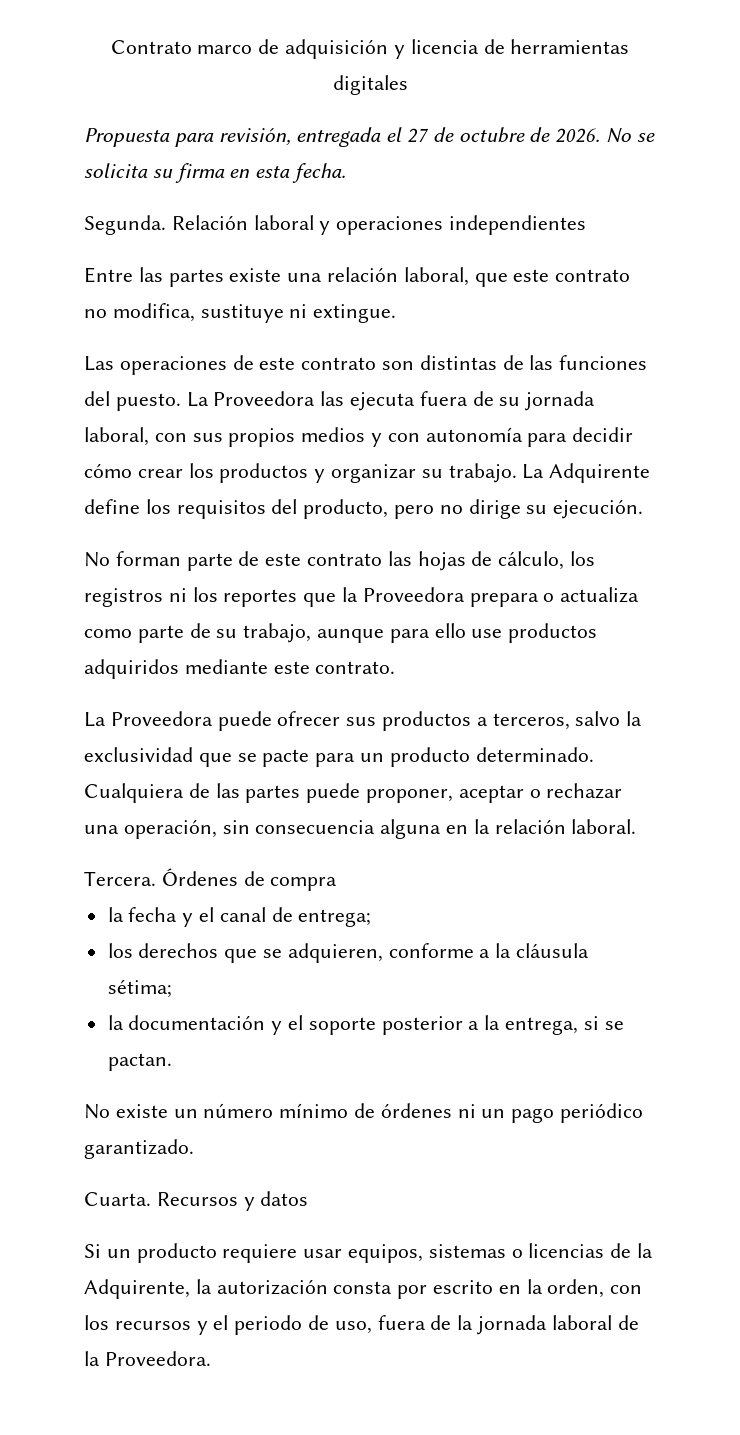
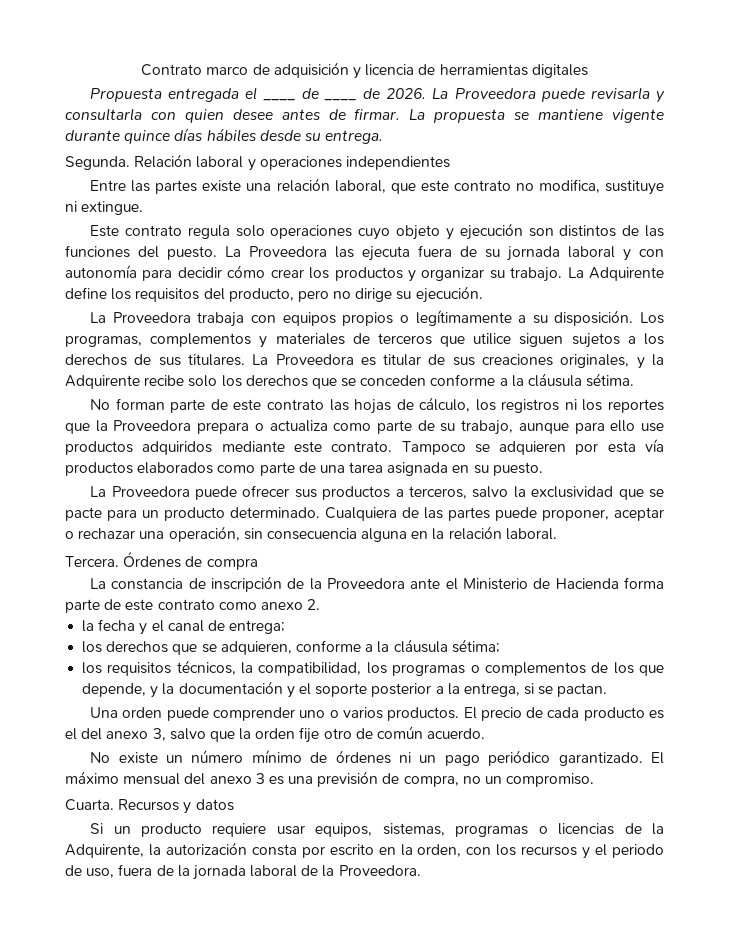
[174,127,655,147] [84,163,347,183] para revisión, entregada el 27 de octubre de 2026. No se solicita su firma en esta fecha. -> [168,87,296,102] [301,88,319,99] [323,99,357,101] [363,87,665,103] [65,108,664,123] [65,128,384,144] entregada el ____ de ____ de 2026. La Proveedora puede revisarla y consultarla con quien desee antes de firmar. La propuesta se mantiene vigente durante quince días hábiles desde su entrega.
[84,355,497,375] Las operaciones de este contrato son distintas -> [90,223,617,240] Este contrato regula solo operaciones cuyo objeto y ejecución son distintos
[84,427,366,447] laboral, con sus propios medios -> [568,246,615,258] laboral
(644, 509) none -> [90,310,665,327] [65,333,664,348] [65,354,664,369] [65,373,635,389] // La Proveedora trabaja con equipos propios o legítimamente a su disposición. Los programas, complementos y materiales de terceros que utilice siguen sujetos a los derechos de sus titulares. La Proveedora es titular de sus creaciones originales, y la Adquirente recibe solo los derechos que se conceden conforme a la cláusula sétima.
(396, 667) none -> [401,439,664,455] [65,462,543,476] Tampoco se adquieren por esta vía productos elaborados como parte de una tarea asignada en su puesto.
(338, 884) none -> [90,576,664,592] [65,599,321,613] // La constancia de inscripción de la Proveedora ante el Ministerio de Hacienda forma parte de este contrato como anexo 2.
(172, 988) none -> [82,660,665,676] [82,683,159,698] los requisitos técnicos, la compatibilidad, los programas o complementos de los que depende, y
(172, 1062) none -> [90,707,664,721] [65,726,486,743] // Una orden puede comprender uno o varios productos. El precio de cada producto es el del anexo 3, salvo que la orden fije otro de común acuerdo.
(194, 1149) none -> [650,752,664,764] [65,771,595,787] El máximo mensual del anexo 3 es una previsión de compra, no un compromiso.
[428,1244,506,1258] sistemas -> [382,823,529,837] sistemas, programas

